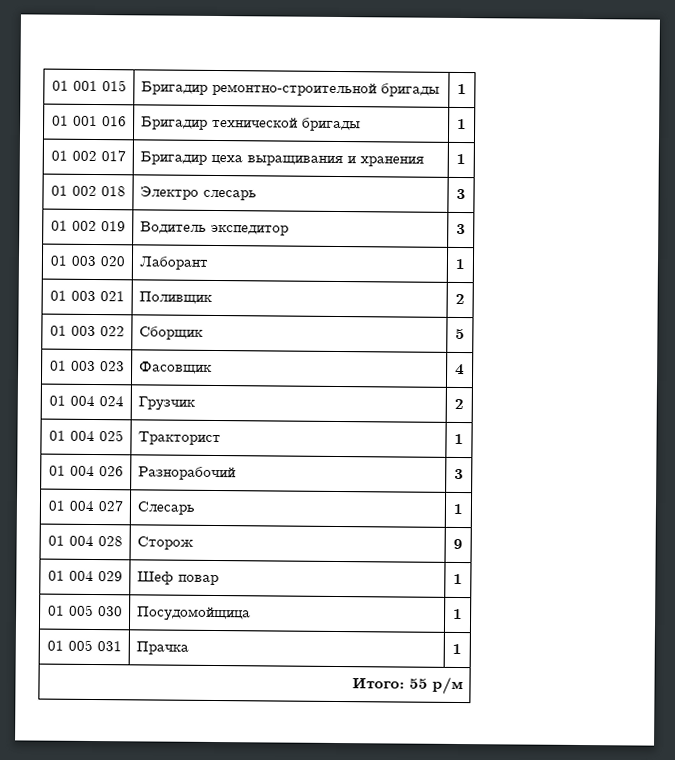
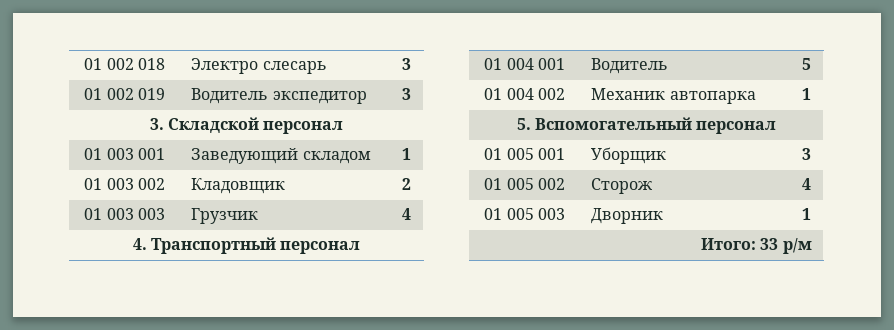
[51,80,127,92] [140,81,440,97] [457,83,467,95] [51,115,127,127] [140,116,361,132] [457,118,467,130] [50,150,126,162] [139,151,424,167] [456,153,466,165] [50,185,68,196] 01 001 015 | Бригадир ремонтно-строительной бригады | 1 // 01 001 016 | Бригадир технической бригады | 1 // 01 002 017 | Бригадир цеха выращивания и хранения | 1 // 01 -> [84,58,103,70] 01
[49,255,126,267] [138,256,209,270] // 01 003 020 | Лаборант -> [149,117,344,134] [84,148,165,160] [191,148,371,164] // 3. Складской персонал // 01 003 001 | Заведующий складом
[99,291,125,302] [138,291,213,304] 021 | Поливщик -> [137,178,165,190] [191,178,286,194] 002 | Кладовщик
[99,326,125,337] [138,326,204,340] [455,328,465,340] [49,360,125,372] [138,361,213,374] [455,363,465,376] [48,395,124,407] [137,396,196,411] [454,398,464,410] [48,430,124,442] [137,431,221,446] [454,433,464,445] [48,465,124,477] [137,466,236,481] [454,468,464,480] [47,500,124,512] [136,501,195,515] [453,503,463,515] [47,535,123,547] [136,536,194,550] [453,538,463,550] [47,570,123,582] [136,571,219,586] [453,573,463,585] [47,604,123,617] [136,606,251,622] [453,608,463,620] [46,639,122,652] [135,641,189,655] 022 | Сборщик | 5 // 01 003 023 | Фасовщик | 4 // 01 004 024 | Грузчик | 2 // 01 004 025 | Тракторист | 1 // 01 004 026 | Разнорабочий | 3 // 01 004 027 | Слесарь | 1 // 01 004 028 | Сторож | 9 // 01 004 029 | Шеф повар | 1 // 01 005 030 | Посудомойщица | 1 // 01 005 031 | Прачка -> [137,208,165,220] [191,208,259,224] [401,208,411,220] [132,237,361,254] [484,58,565,70] [591,58,669,74] [801,58,811,70] [484,88,565,100] [591,88,756,104] [801,88,811,100] [516,117,777,134] [484,148,565,160] [591,147,667,164] [801,148,811,160] [484,178,565,190] [591,178,654,194] [801,178,811,190] [484,208,565,220] [591,208,664,224] 003 | Грузчик | 4 // 4. Транспортный персонал // 01 004 001 | Водитель | 5 // 01 004 002 | Механик автопарка | 1 // 5. Вспомогательный персонал // 01 005 001 | Уборщик | 3 // 01 005 002 | Сторож | 4 // 01 005 003 | Дворник
[409,678,429,689] 55 -> [760,238,779,250] 33

